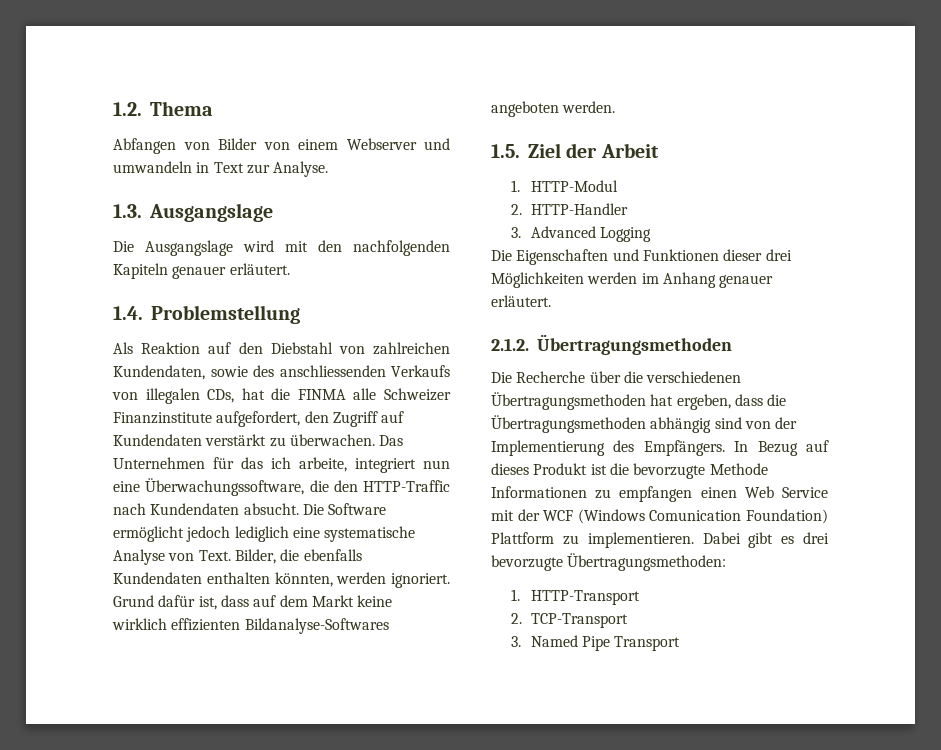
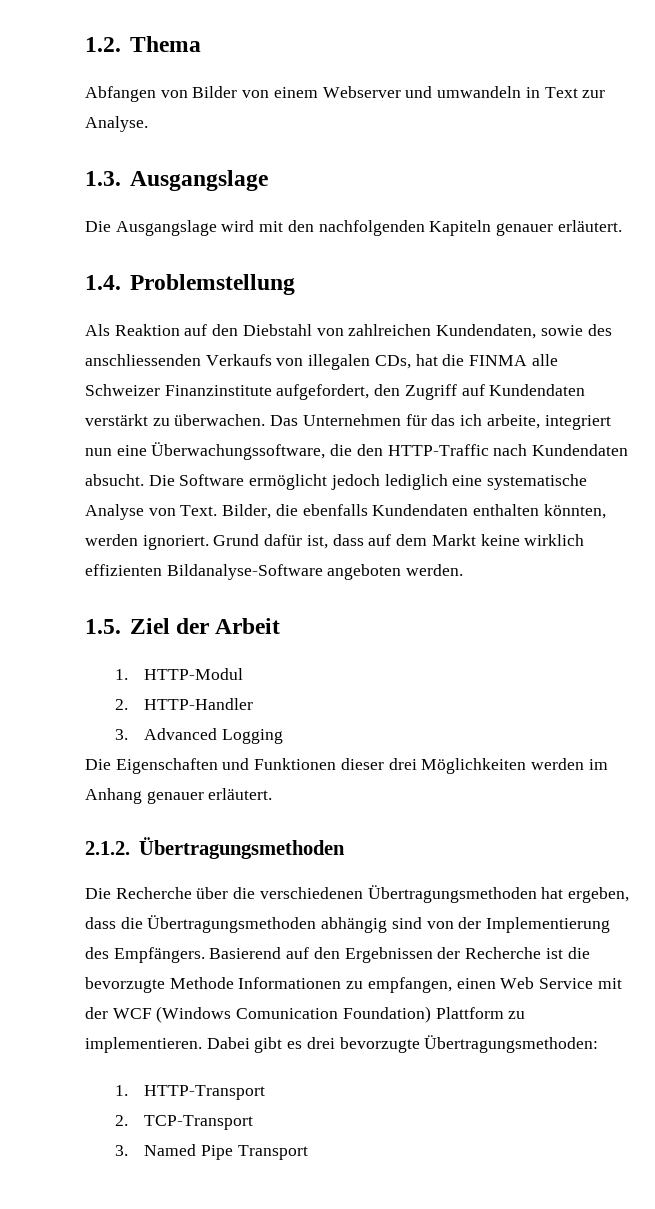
[244,618,389,634] Bildanalyse-Softwares -> [166,564,323,580] Bildanalyse-Software
[734,440,829,456] [491,463,588,475] In Bezug auf dieses Produkt -> [209,947,542,963] Basierend auf den Ergebnissen der Recherche
[619,486,693,502] empfangen -> [367,977,452,993] empfangen,

